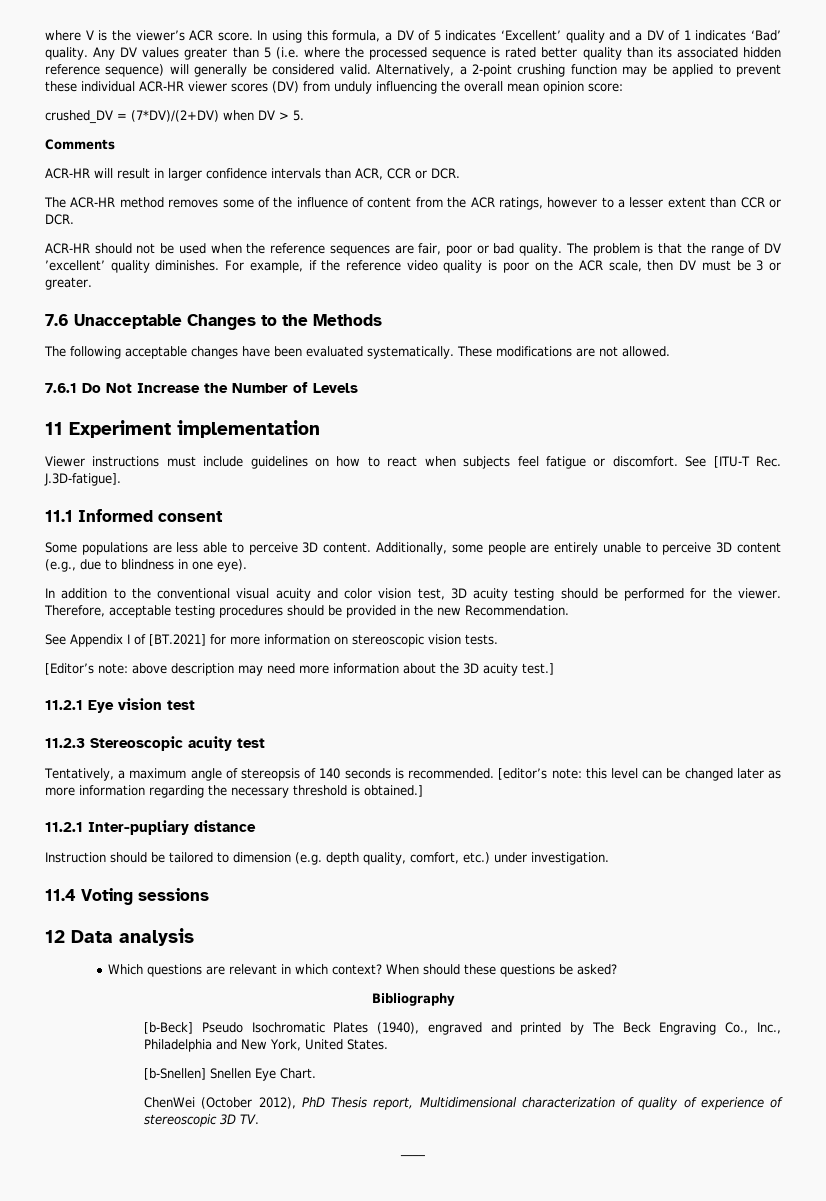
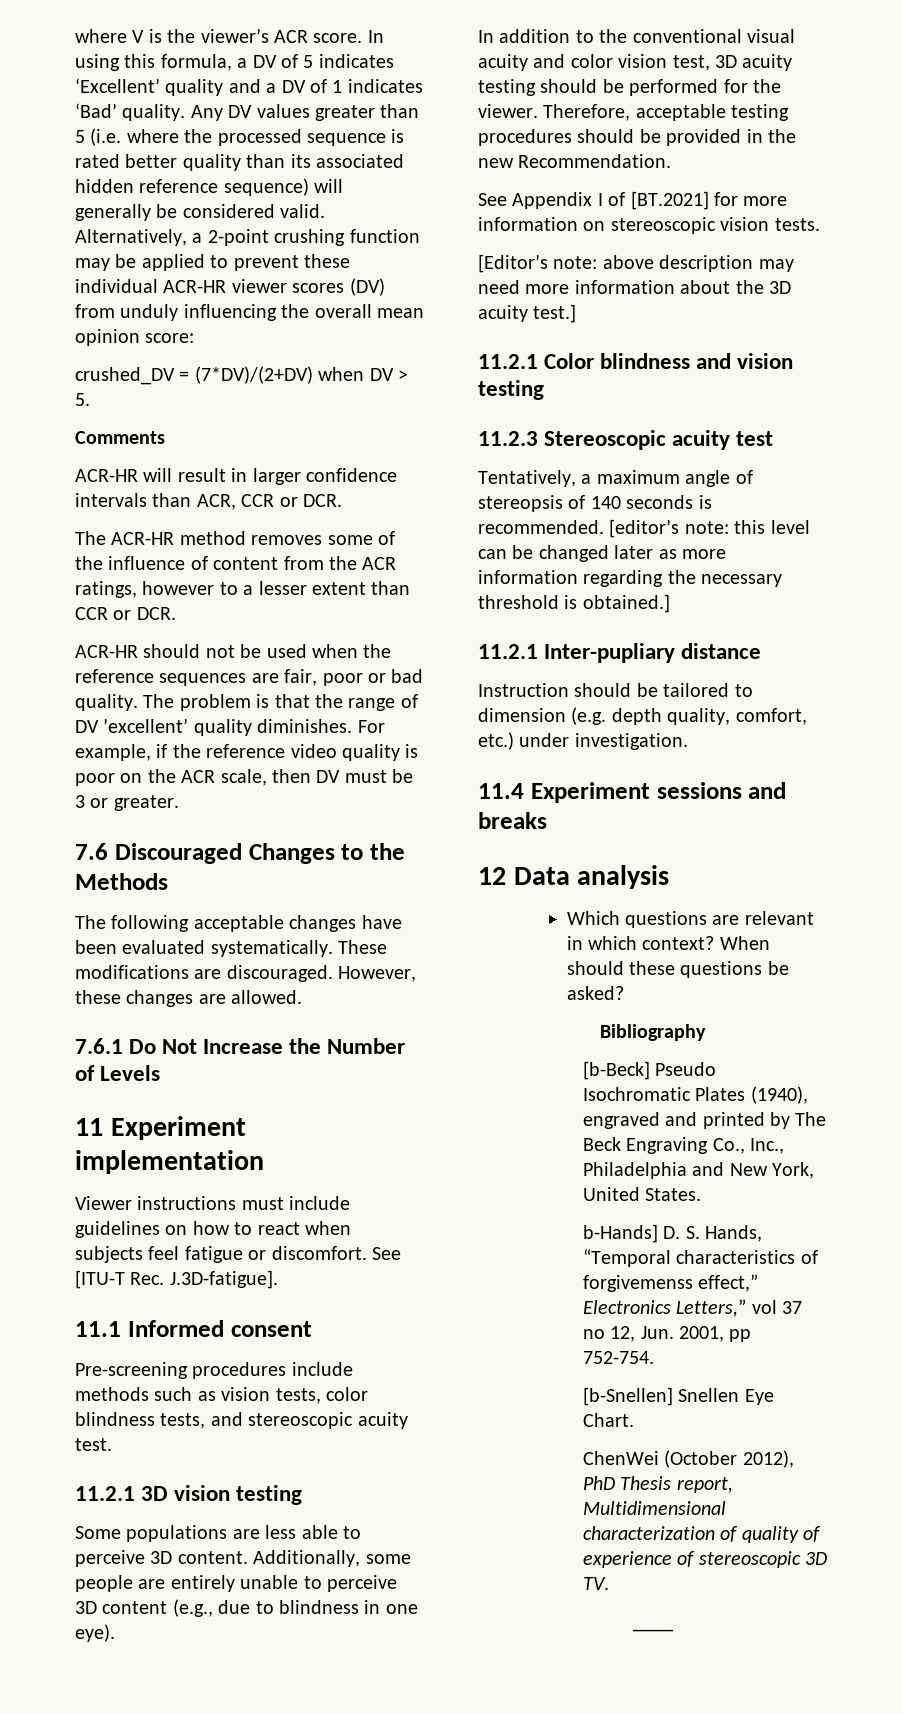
[74,314,182,329] Unacceptable -> [114,843,242,864] Discouraged
[598,346,618,357] not -> [226,965,417,982] [75,990,226,1007] discouraged. However, these changes are
(223, 516) none -> [75,1362,353,1379] [75,1387,368,1404] [75,1412,408,1429] [75,1438,112,1451] [75,1485,303,1505] // Pre-screening procedures include methods such as vision tests, color blindness tests, and stereoscopic acuity test. // 11.2.1 3D vision testing
[88,698,195,713] Eye vision test -> [544,353,794,369] [478,380,544,400] Color blindness and vision testing
[81,888,133,905] Voting -> [530,782,650,803] Experiment
(209, 894) none -> [748,782,787,799] [478,812,547,829] and breaks
(389, 1044) none -> [582,1224,762,1243] [582,1249,818,1267] [582,1274,759,1292] [582,1299,802,1317] [582,1326,752,1342] [582,1351,654,1364] // b-Hands] D. S. Hands, “Temporal characteristics of forgivemenss effect,” Electronics Letters,” vol 37 no 12, Jun. 2001, pp 752-754.

